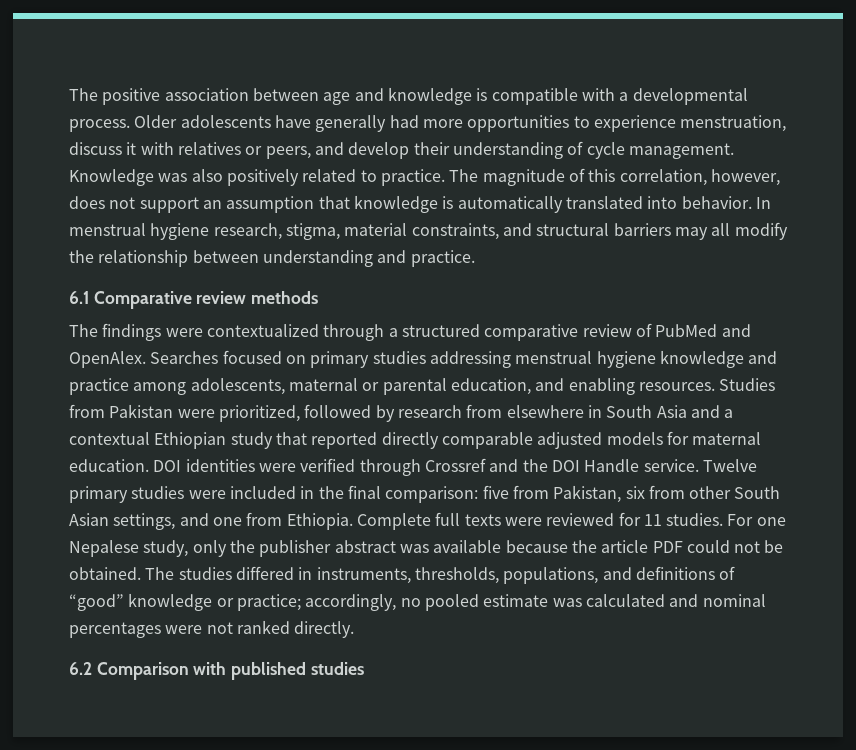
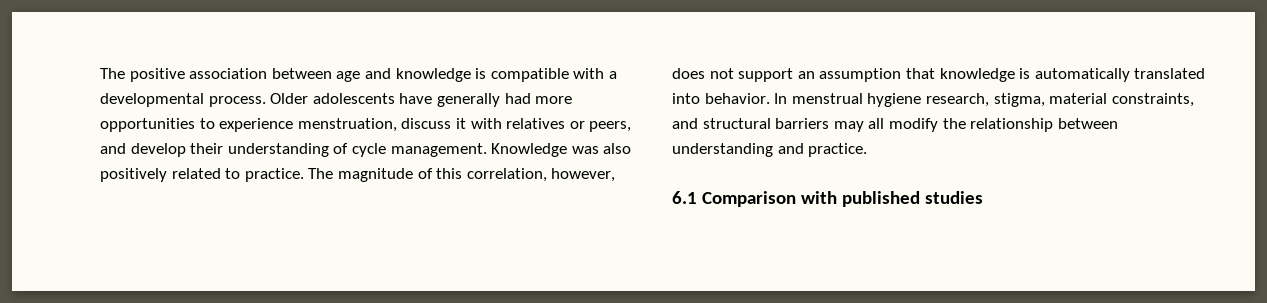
[93,291,319,309] [69,323,751,341] [69,350,778,368] [69,378,776,395] [69,404,734,422] [69,431,762,449] [69,458,757,476] [69,485,781,503] [69,512,786,530] [69,540,784,557] [69,566,736,584] [69,593,766,611] [69,620,355,638] [69,662,92,675] Comparative review methods // The findings were contextualized through a structured comparative review of PubMed and OpenAlex. Searches focused on primary studies addressing menstrual hygiene knowledge and practice among adolescents, maternal or parental education, and enabling resources. Studies from Pakistan were prioritized, followed by research from elsewhere in South Asia and a contextual Ethiopian study that reported directly comparable adjusted models for maternal education. DOI identities were verified through Crossref and the DOI Handle service. Twelve primary studies were included in the final comparison: five from Pakistan, six from other South Asian settings, and one from Ethiopia. Complete full texts were reviewed for 11 studies. For one Nepalese study, only the publisher abstract was available because the article PDF could not be obtained. The studies differed in instruments, thresholds, populations, and definitions of “good” knowledge or practice; accordingly, no pooled estimate was calculated and nominal percentages were not ranked directly. // 6.2 -> (697, 197) none

